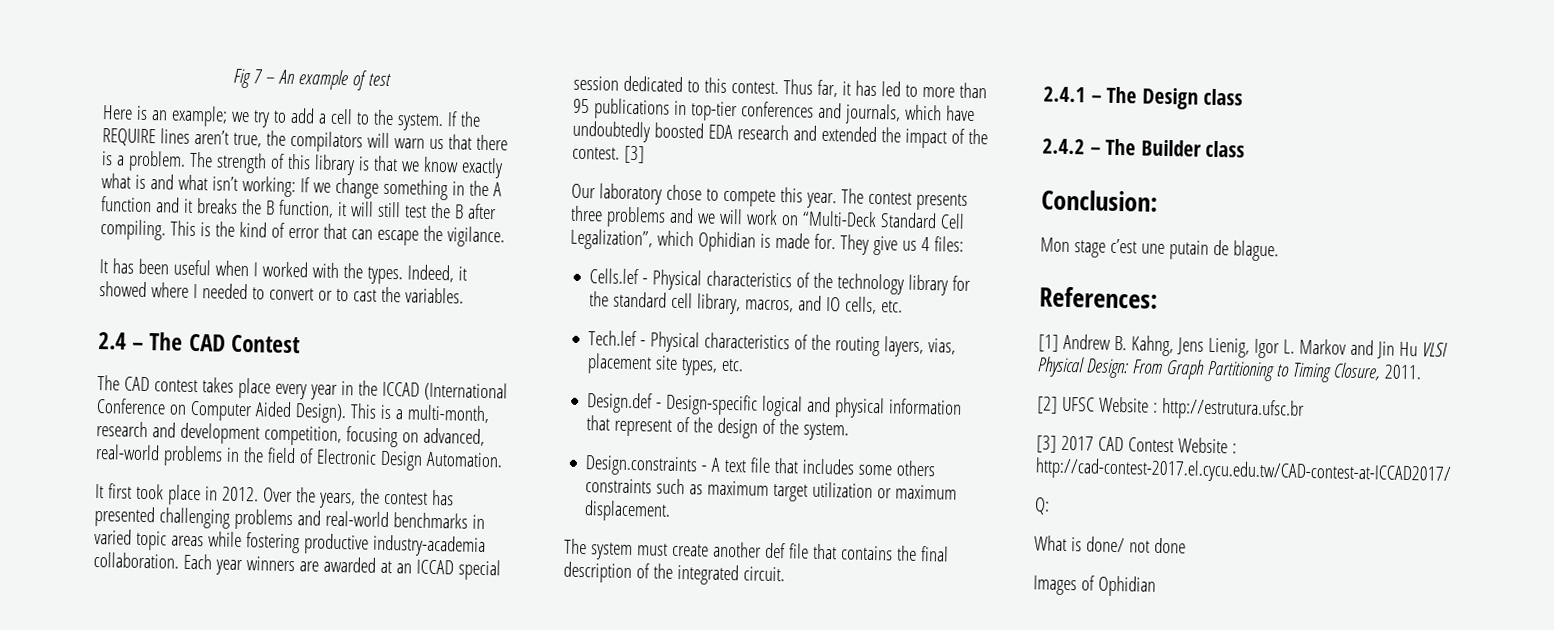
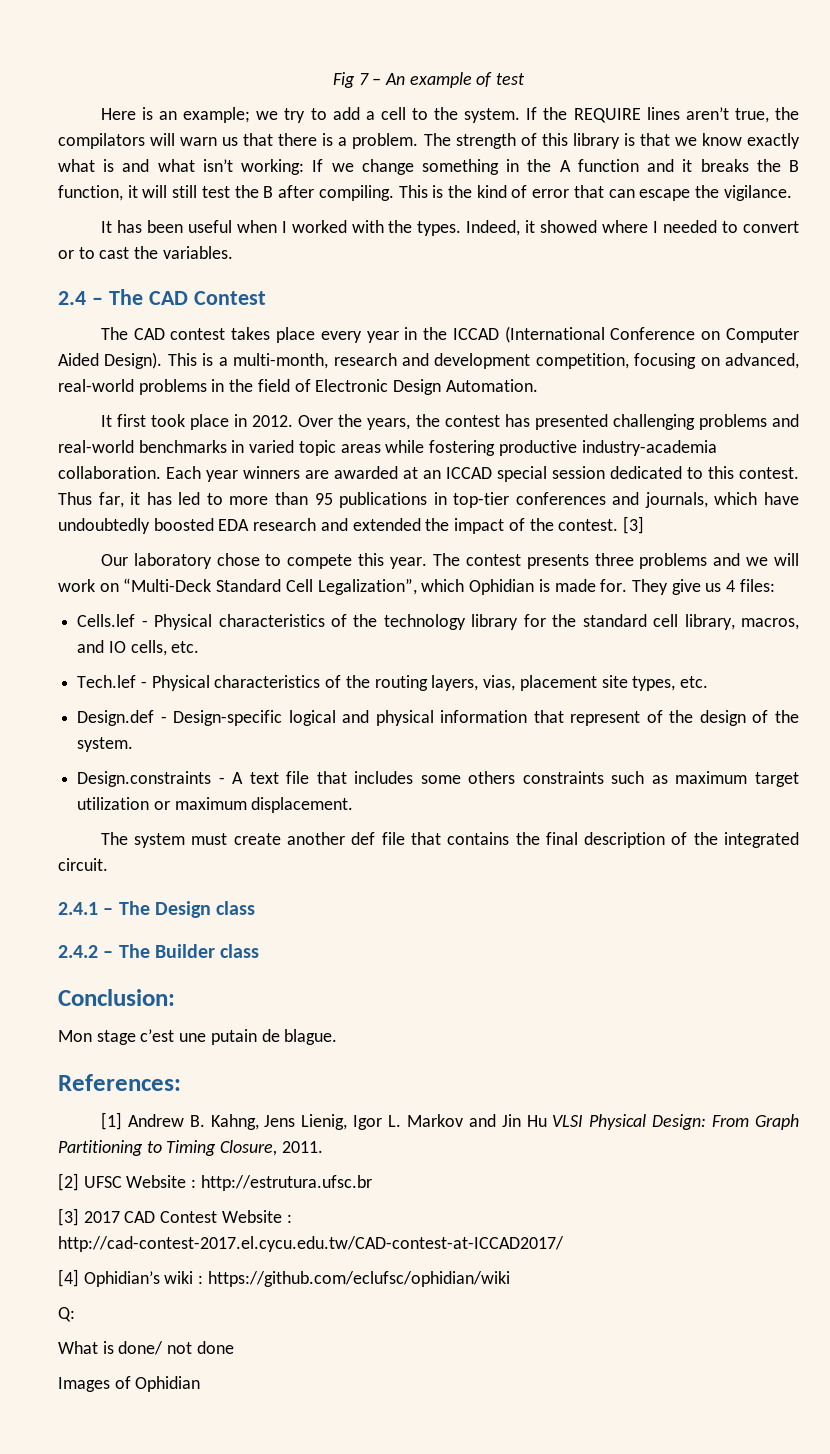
(1452, 471) none -> [58,1269,510,1287] // [4] Ophidian’s wiki : https://github.com/eclufsc/ophidian/wiki

